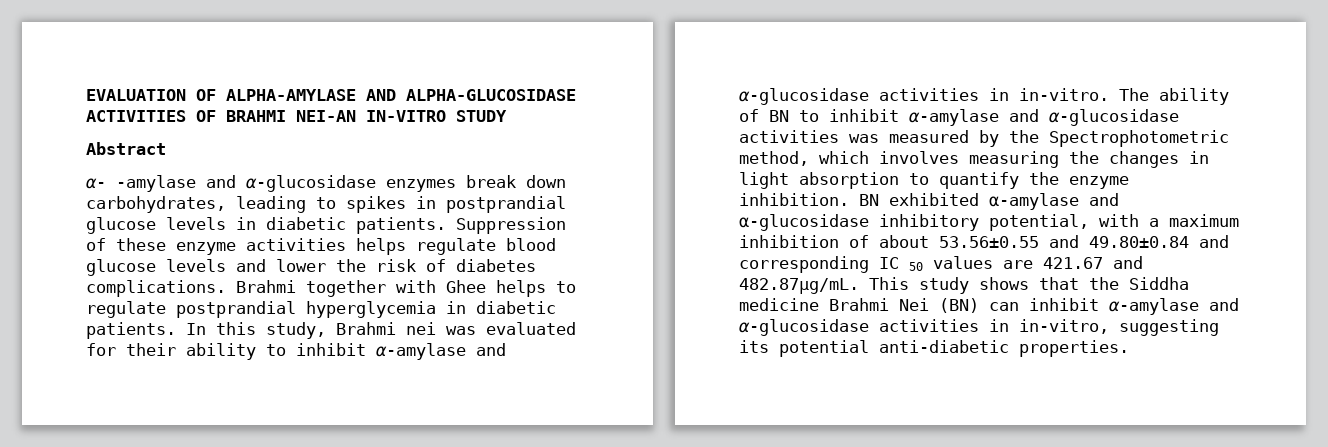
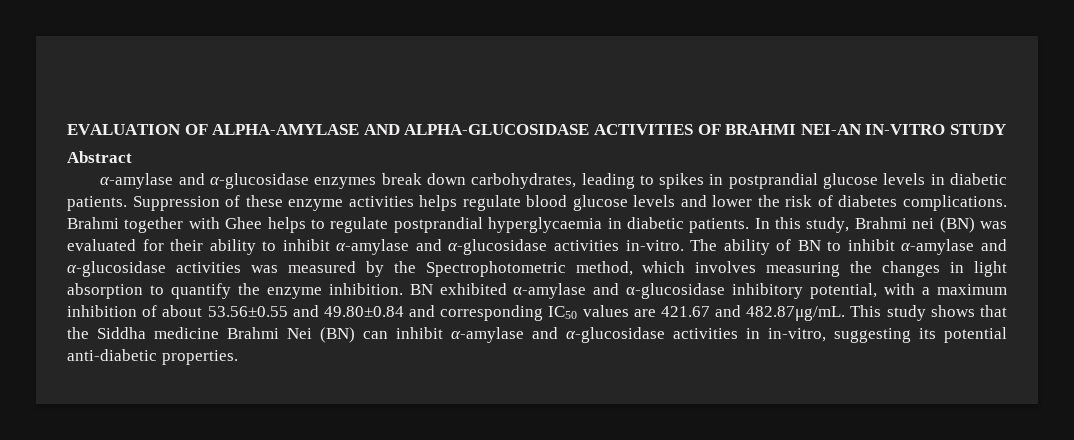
[86,175,196,192] α- -amylase -> [100,173,174,189] α-amylase
[306,301,436,318] hyperglycemia -> [488,217,603,233] hyperglycaemia
(436, 328) none -> [939,217,975,233] (BN)
[989,88,1009,101] in -> (619, 245) none
[879,257,923,271] IC 50 -> [548,306,578,319] IC50

